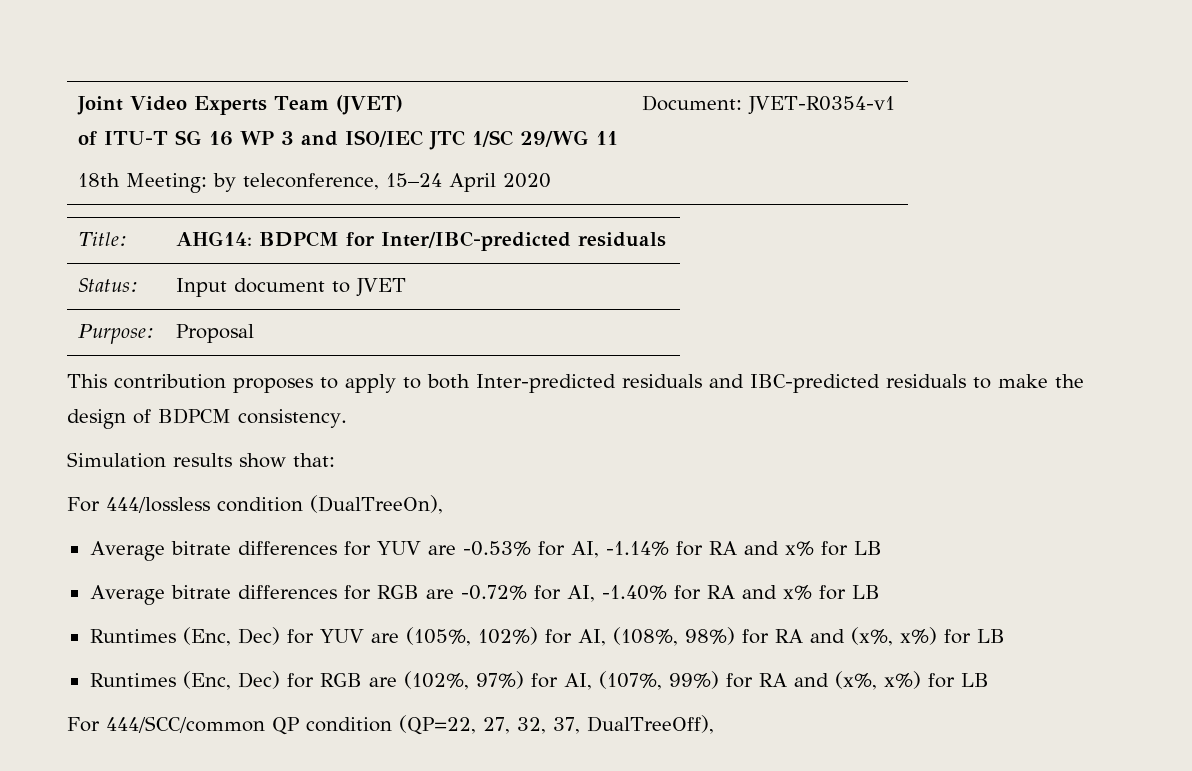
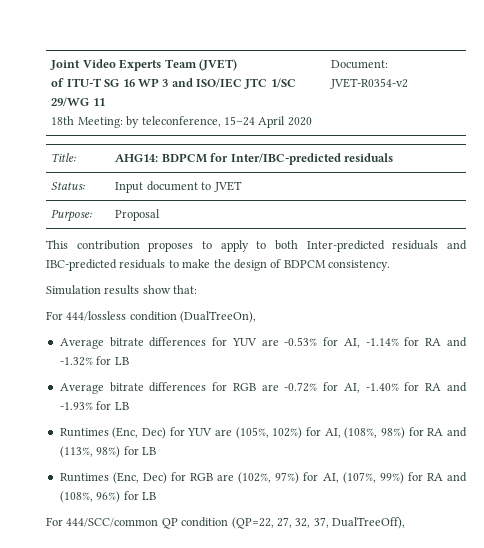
[747,96,895,115] JVET-R0354-v1 -> [330,78,409,89] JVET-R0354-v2
[784,541,814,556] x% -> [59,357,93,366] -1.32%
[782,585,812,600] x% -> [59,402,93,410] -1.93%
[850,627,937,646] (x%, x%) -> [59,446,121,458] (113%, 98%)
[834,671,921,690] (x%, x%) -> [59,491,121,503] (108%, 96%)

